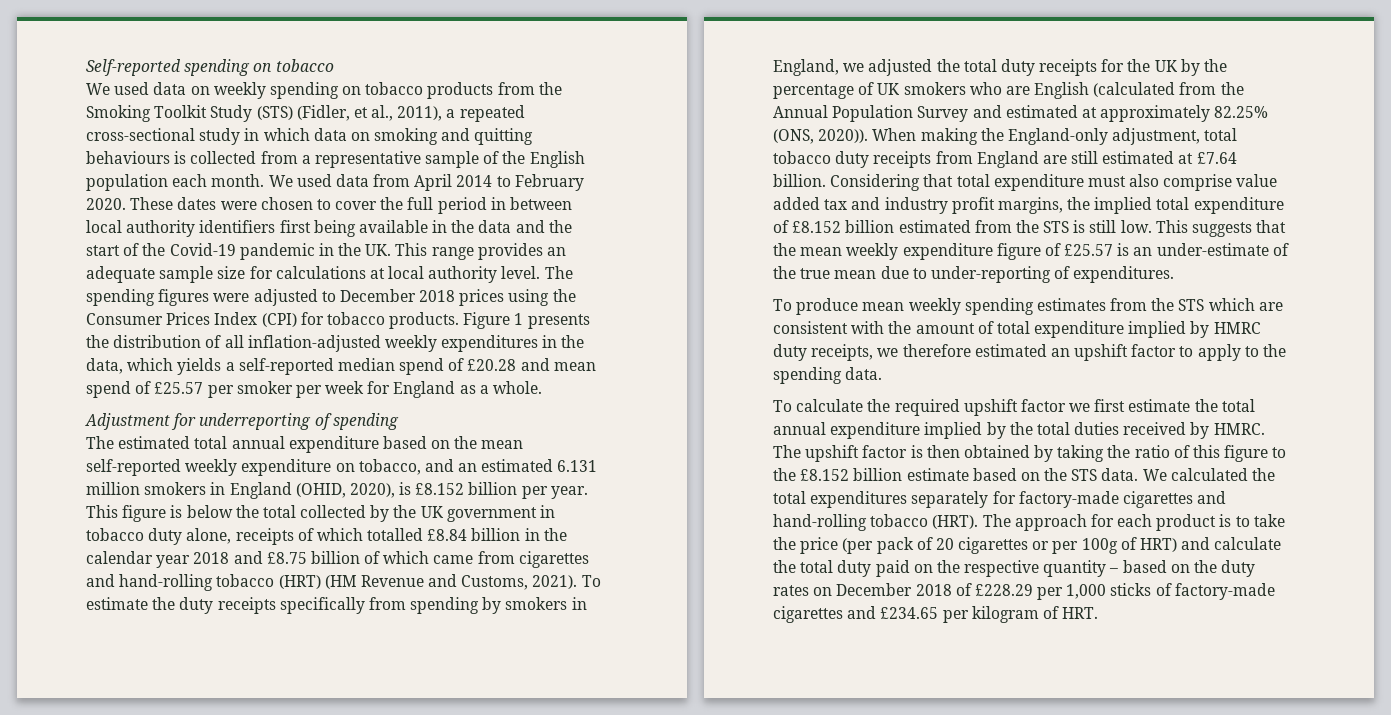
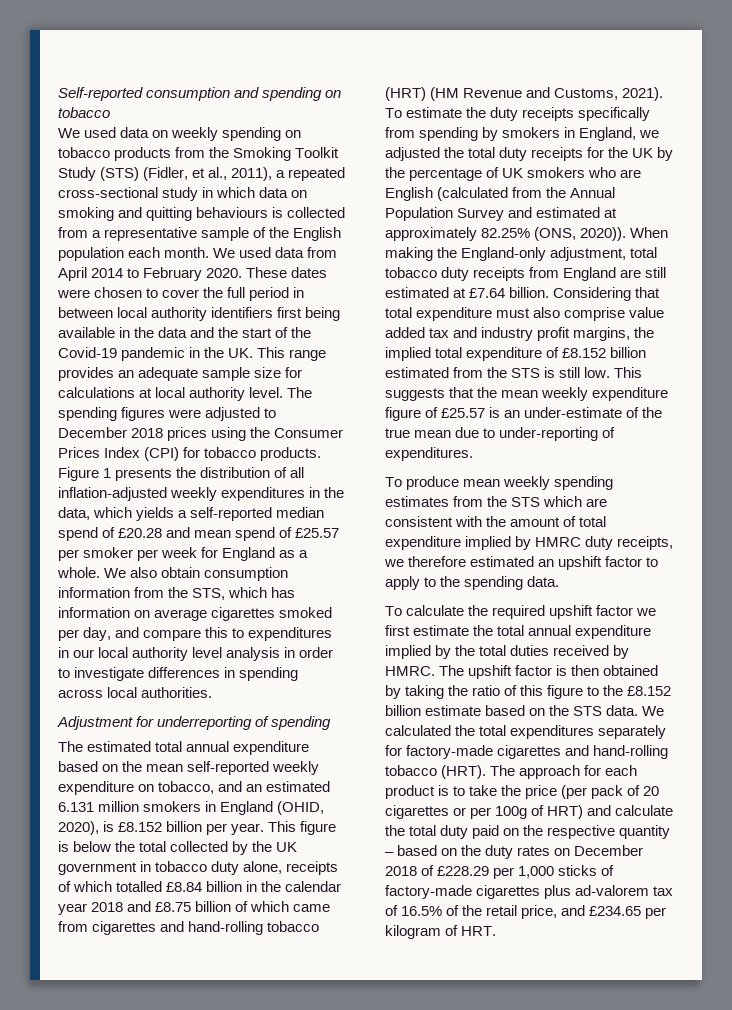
(181, 67) none -> [146,87,260,101] consumption and
(543, 387) none -> [104,567,289,581] [58,587,296,600] [58,607,333,621] [58,627,333,641] [58,647,334,661] [58,667,299,681] [58,687,213,698] We also obtain consumption information from the STS, which has information on average cigarettes smoked per day, and compare this to expenditures in our local authority level analysis in order to investigate differences in spending across local authorities.
(843, 614) none -> [544,885,674,899] [385,905,558,919] plus ad-valorem tax of 16.5% of the retail price,

